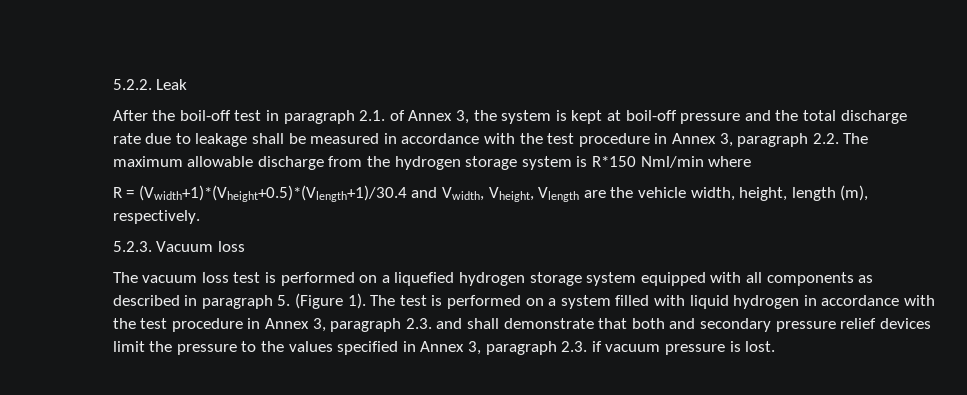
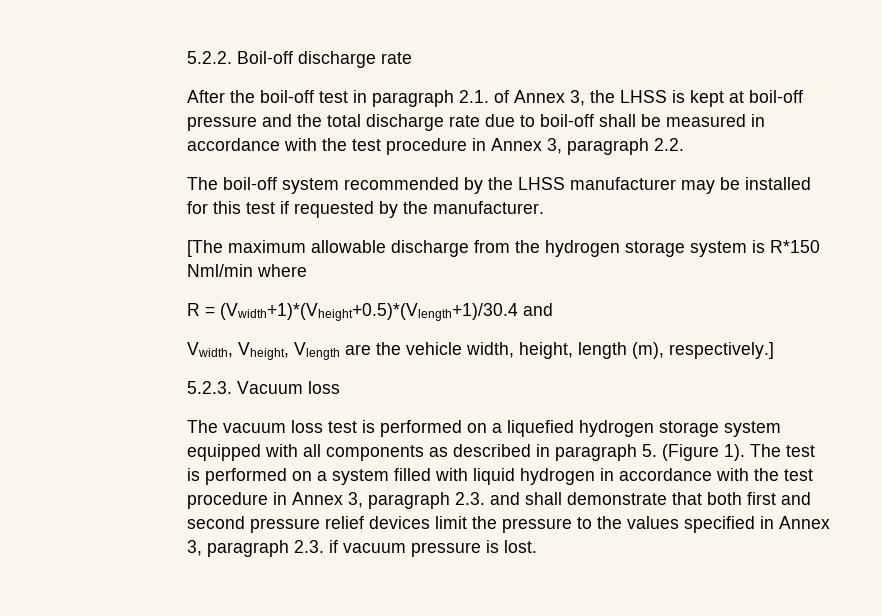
[156,79,188,90] Leak -> [237,51,413,68] Boil-off discharge rate
[501,110,552,124] system -> [620,90,668,103] LHSS
[195,133,248,147] leakage -> [540,114,595,127] boil-off
[843,133,869,144] The -> [187,177,812,194] [187,201,545,218] [187,240,224,257] // The boil-off system recommended by the LHSS manufacturer may be installed for this test if requested by the manufacturer. // [The
(438, 192) none -> (554, 309) //
[112,210,200,224] respectively. -> [669,342,775,359] respectively.]
[669,318,771,332] and secondary -> [747,492,812,505] [187,516,246,529] first and second

